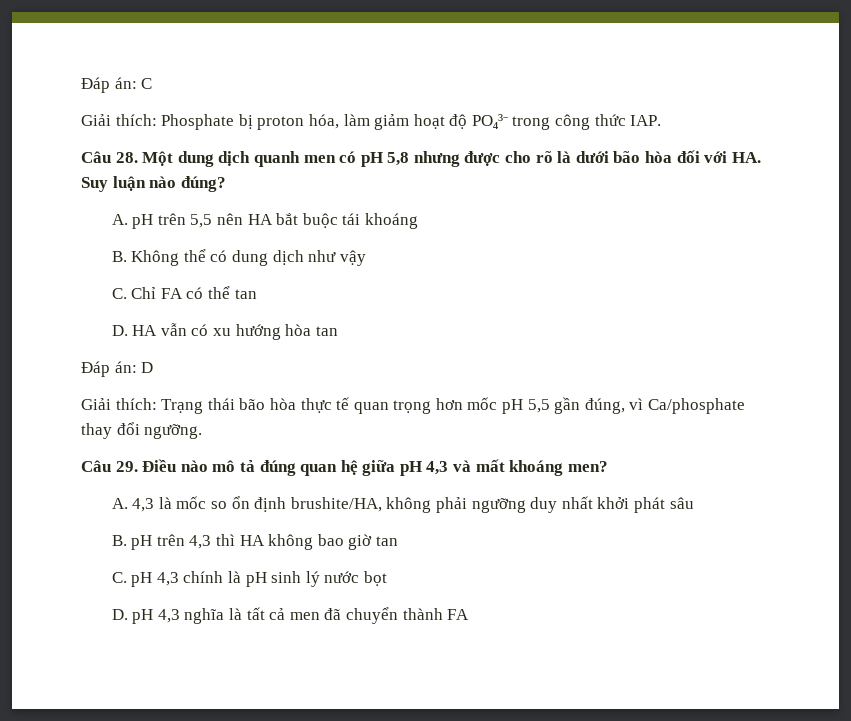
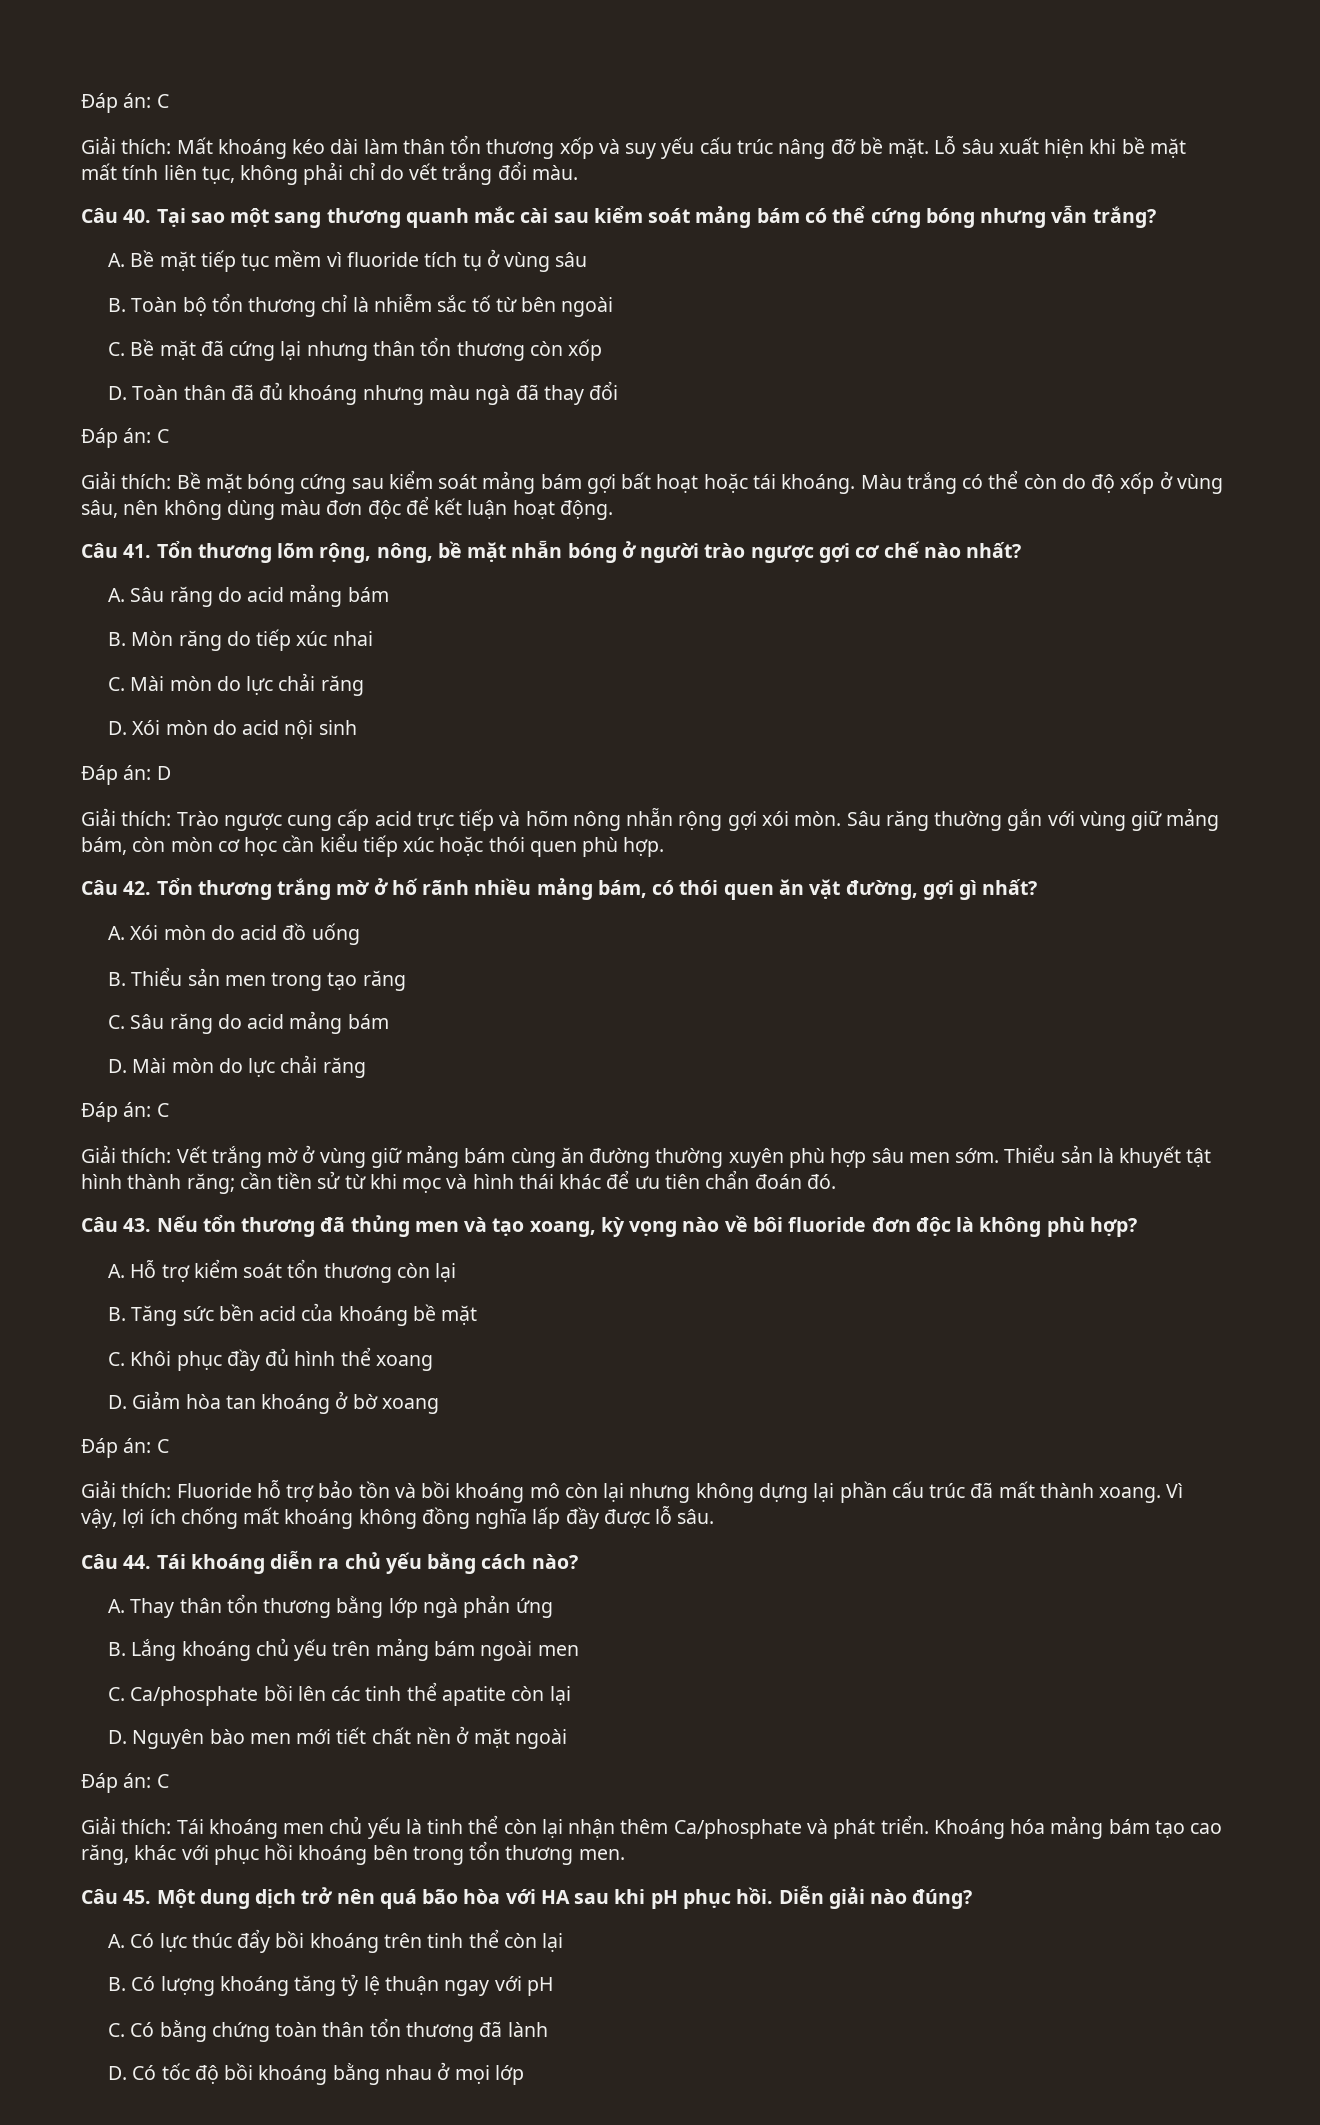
[81,77,153,93] [81,114,662,130] [81,150,761,167] [81,176,226,192] [111,213,418,229] [111,249,366,266] [111,286,257,299] [111,323,338,340] Đáp án: C // Giải thích: Phosphate bị proton hóa, làm giảm hoạt độ PO₄³⁻ trong công thức IAP. // Câu 28. Một dung dịch quanh men có pH 5,8 nhưng được cho rõ là dưới bão hòa đối với HA. Suy luận nào đúng? // A. pH trên 5,5 nên HA bắt buộc tái khoáng // B. Không thể có dung dịch như vậy // C. Chỉ FA có thể tan // D. HA vẫn có xu hướng hòa tan -> [81,93,169,113] [81,135,1186,159] [81,161,578,185] [81,205,1156,228] [108,249,588,272] [108,293,614,317] [108,337,603,361] [108,381,619,405] [81,428,169,448] [81,470,1223,494] [81,496,613,520] [81,540,1022,563] [108,584,389,607] [108,629,373,651] [108,673,364,696] [108,720,357,739] Đáp án: C // Giải thích: Mất khoáng kéo dài làm thân tổn thương xốp và suy yếu cấu trúc nâng đỡ bề mặt. Lỗ sâu xuất hiện khi bề mặt mất tính liên tục, không phải chỉ do vết trắng đổi màu. // Câu 40. Tại sao một sang thương quanh mắc cài sau kiểm soát mảng bám có thể cứng bóng nhưng vẫn trắng? // A. Bề mặt tiếp tục mềm vì fluoride tích tụ ở vùng sâu // B. Toàn bộ tổn thương chỉ là nhiễm sắc tố từ bên ngoài // C. Bề mặt đã cứng lại nhưng thân tổn thương còn xốp // D. Toàn thân đã đủ khoáng nhưng màu ngà đã thay đổi // Đáp án: C // Giải thích: Bề mặt bóng cứng sau kiểm soát mảng bám gợi bất hoạt hoặc tái khoáng. Màu trắng có thể còn do độ xốp ở vùng sâu, nên không dùng màu đơn độc để kết luận hoạt động. // Câu 41. Tổn thương lõm rộng, nông, bề mặt nhẵn bóng ở người trào ngược gợi cơ chế nào nhất? // A. Sâu răng do acid mảng bám // B. Mòn răng do tiếp xúc nhai // C. Mài mòn do lực chải răng // D. Xói mòn do acid nội sinh
[161,397,746,414] [81,422,203,439] [81,459,608,476] [111,496,694,513] [111,534,398,550] [111,571,387,587] [111,607,470,624] Trạng thái bão hòa thực tế quan trọng hơn mốc pH 5,5 gần đúng, vì Ca/phosphate thay đổi ngưỡng. // Câu 29. Điều nào mô tả đúng quan hệ giữa pH 4,3 và mất khoáng men? // A. 4,3 là mốc so ổn định brushite/HA, không phải ngưỡng duy nhất khởi phát sâu // B. pH trên 4,3 thì HA không bao giờ tan // C. pH 4,3 chính là pH sinh lý nước bọt // D. pH 4,3 nghĩa là tất cả men đã chuyển thành FA -> [176,807,1220,831] [81,833,665,857] [81,878,1038,900] [108,923,360,945] [108,967,406,991] [108,1011,389,1034] [108,1055,366,1078] [81,1102,169,1122] [81,1144,1212,1168] [81,1170,836,1194] [81,1215,1137,1237] [108,1259,457,1283] [108,1303,478,1326] [108,1347,434,1371] [108,1391,440,1414] [81,1438,169,1458] [81,1480,1184,1503] [81,1506,715,1529] [81,1550,578,1574] [108,1594,553,1618] [108,1638,579,1661] [108,1682,571,1706] [108,1726,567,1749] [81,1773,169,1793] [81,1815,1223,1839] [81,1841,625,1865] [81,1885,973,1909] [108,1929,564,1953] [108,1974,553,1996] [108,2018,548,2042] [108,2062,524,2085] Trào ngược cung cấp acid trực tiếp và hõm nông nhẵn rộng gợi xói mòn. Sâu răng thường gắn với vùng giữ mảng bám, còn mòn cơ học cần kiểu tiếp xúc hoặc thói quen phù hợp. // Câu 42. Tổn thương trắng mờ ở hố rãnh nhiều mảng bám, có thói quen ăn vặt đường, gợi gì nhất? // A. Xói mòn do acid đồ uống // B. Thiểu sản men trong tạo răng // C. Sâu răng do acid mảng bám // D. Mài mòn do lực chải răng // Đáp án: C // Giải thích: Vết trắng mờ ở vùng giữ mảng bám cùng ăn đường thường xuyên phù hợp sâu men sớm. Thiểu sản là khuyết tật hình thành răng; cần tiền sử từ khi mọc và hình thái khác để ưu tiên chẩn đoán đó. // Câu 43. Nếu tổn thương đã thủng men và tạo xoang, kỳ vọng nào về bôi fluoride đơn độc là không phù hợp? // A. Hỗ trợ kiểm soát tổn thương còn lại // B. Tăng sức bền acid của khoáng bề mặt // C. Khôi phục đầy đủ hình thể xoang // D. Giảm hòa tan khoáng ở bờ xoang // Đáp án: C // Giải thích: Fluoride hỗ trợ bảo tồn và bồi khoáng mô còn lại nhưng không dựng lại phần cấu trúc đã mất thành xoang. Vì vậy, lợi ích chống mất khoáng không đồng nghĩa lấp đầy được lỗ sâu. // Câu 44. Tái khoáng diễn ra chủ yếu bằng cách nào? // A. Thay thân tổn thương bằng lớp ngà phản ứng // B. Lắng khoáng chủ yếu trên mảng bám ngoài men // C. Ca/phosphate bồi lên các tinh thể apatite còn lại // D. Nguyên bào men mới tiết chất nền ở mặt ngoài // Đáp án: C // Giải thích: Tái khoáng men chủ yếu là tinh thể còn lại nhận thêm Ca/phosphate và phát triển. Khoáng hóa mảng bám tạo cao răng, khác với phục hồi khoáng bên trong tổn thương men. // Câu 45. Một dung dịch trở nên quá bão hòa với HA sau khi pH phục hồi. Diễn giải nào đúng? // A. Có lực thúc đẩy bồi khoáng trên tinh thể còn lại // B. Có lượng khoáng tăng tỷ lệ thuận ngay với pH // C. Có bằng chứng toàn thân tổn thương đã lành // D. Có tốc độ bồi khoáng bằng nhau ở mọi lớp

